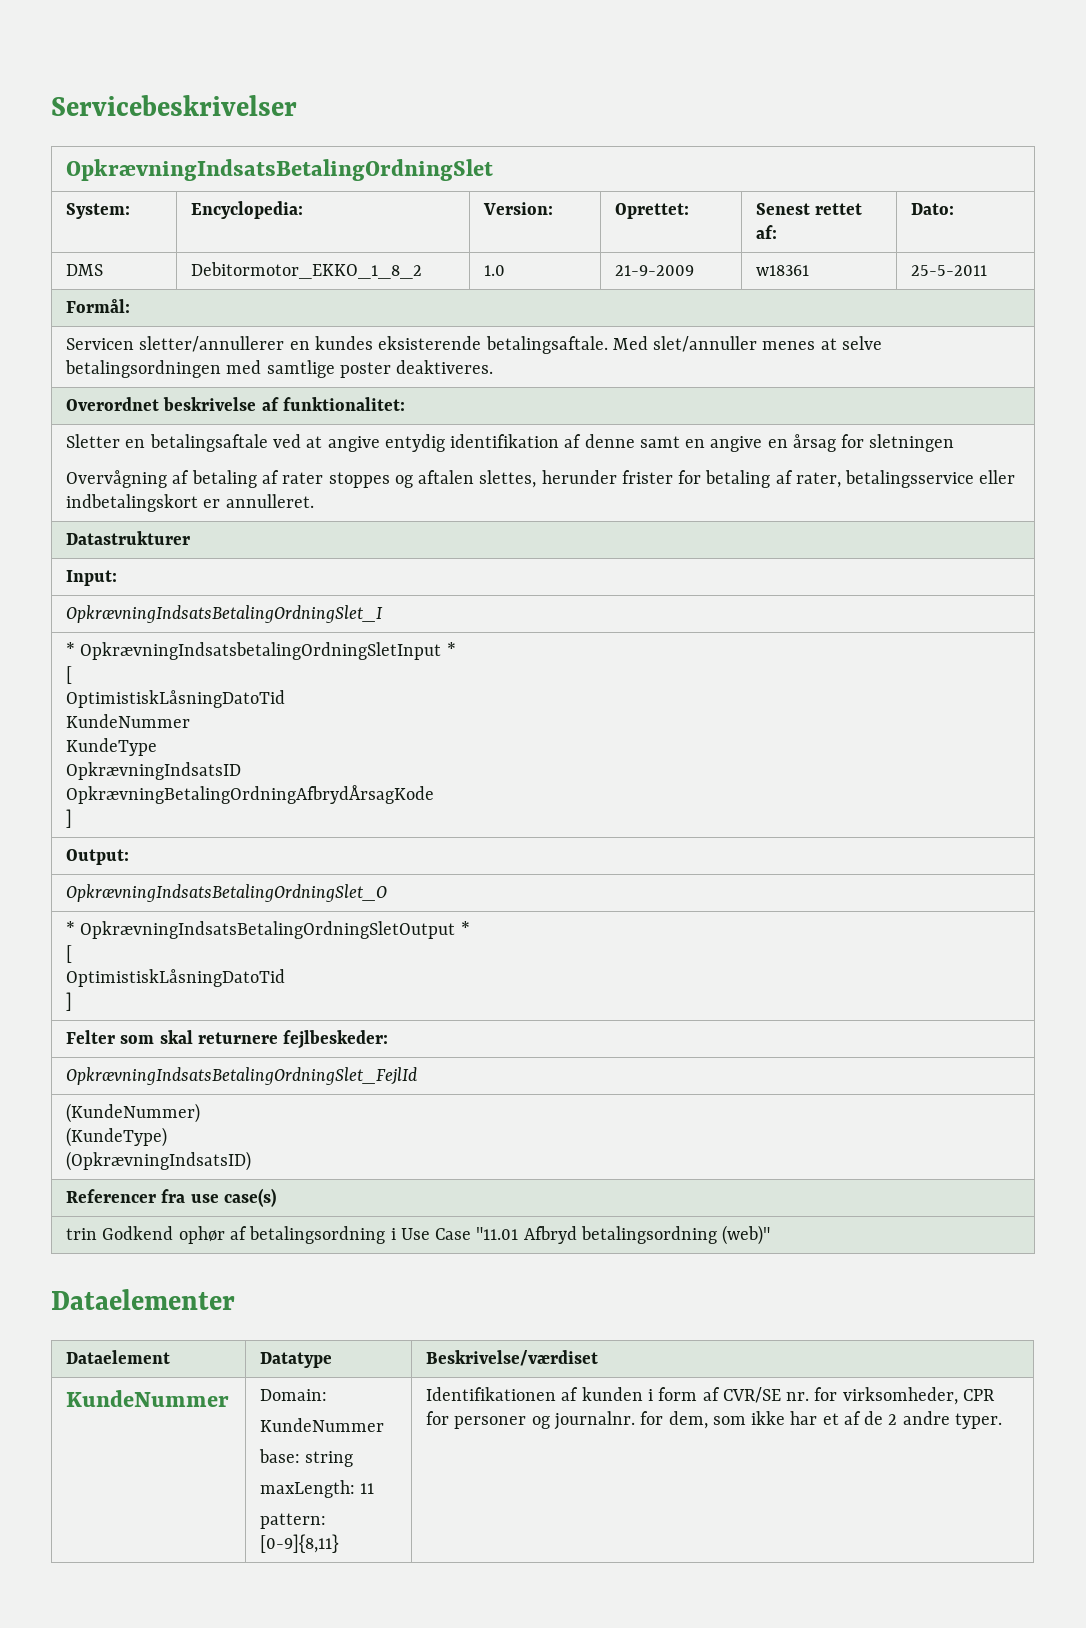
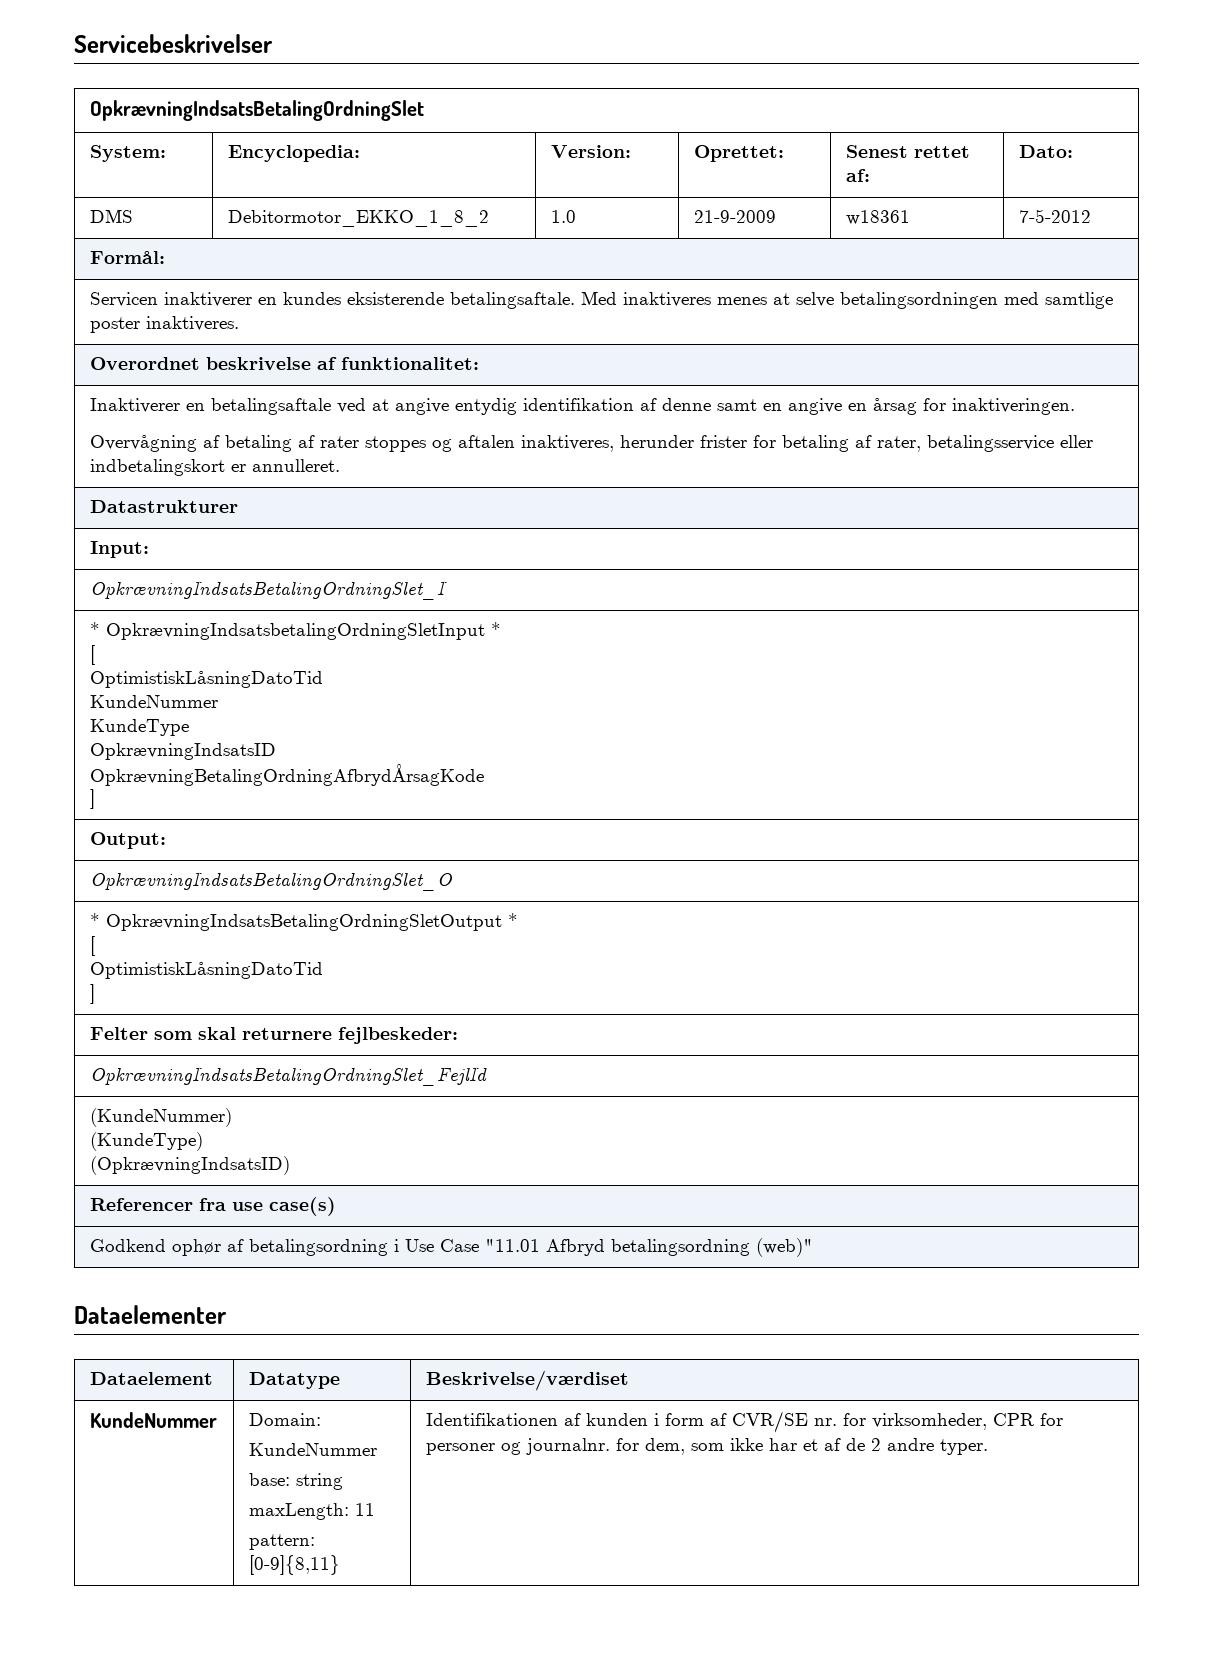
[911,265,988,276] 25-5-2011 -> [1018,209,1091,223] 7-5-2012
[139,336,285,352] sletter/annullerer -> [163,292,252,307] inaktiverer
[653,336,758,352] slet/annuller -> [622,292,711,307] inaktiveres
[396,360,494,374] deaktiveres. -> [145,316,239,331] inaktiveres.
[66,434,121,448] Sletter -> [89,398,180,413] Inaktiverer
[869,434,955,452] sletningen -> [951,398,1075,415] inaktiveringen.
[479,470,537,488] slettes, -> [520,435,614,452] inaktiveres,
[66,1228,98,1240] trin -> (336, 1206) none

